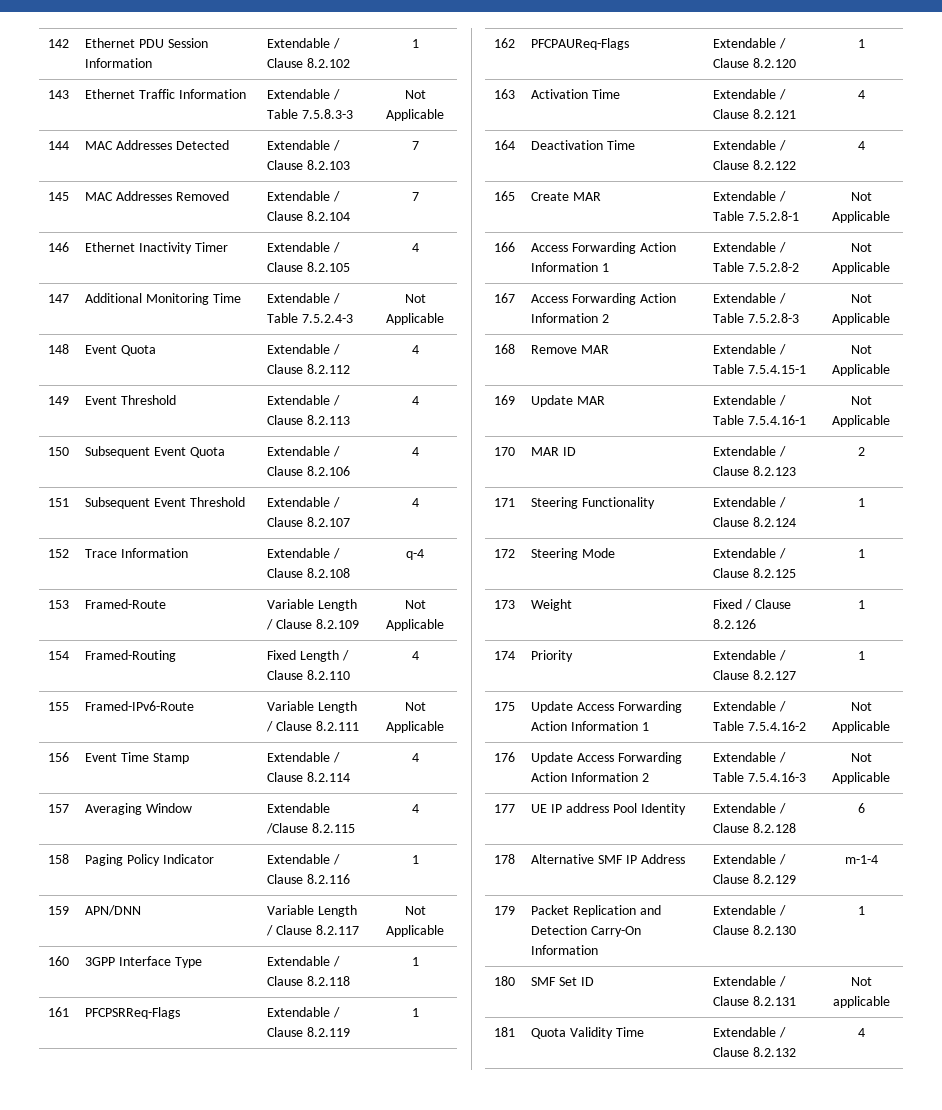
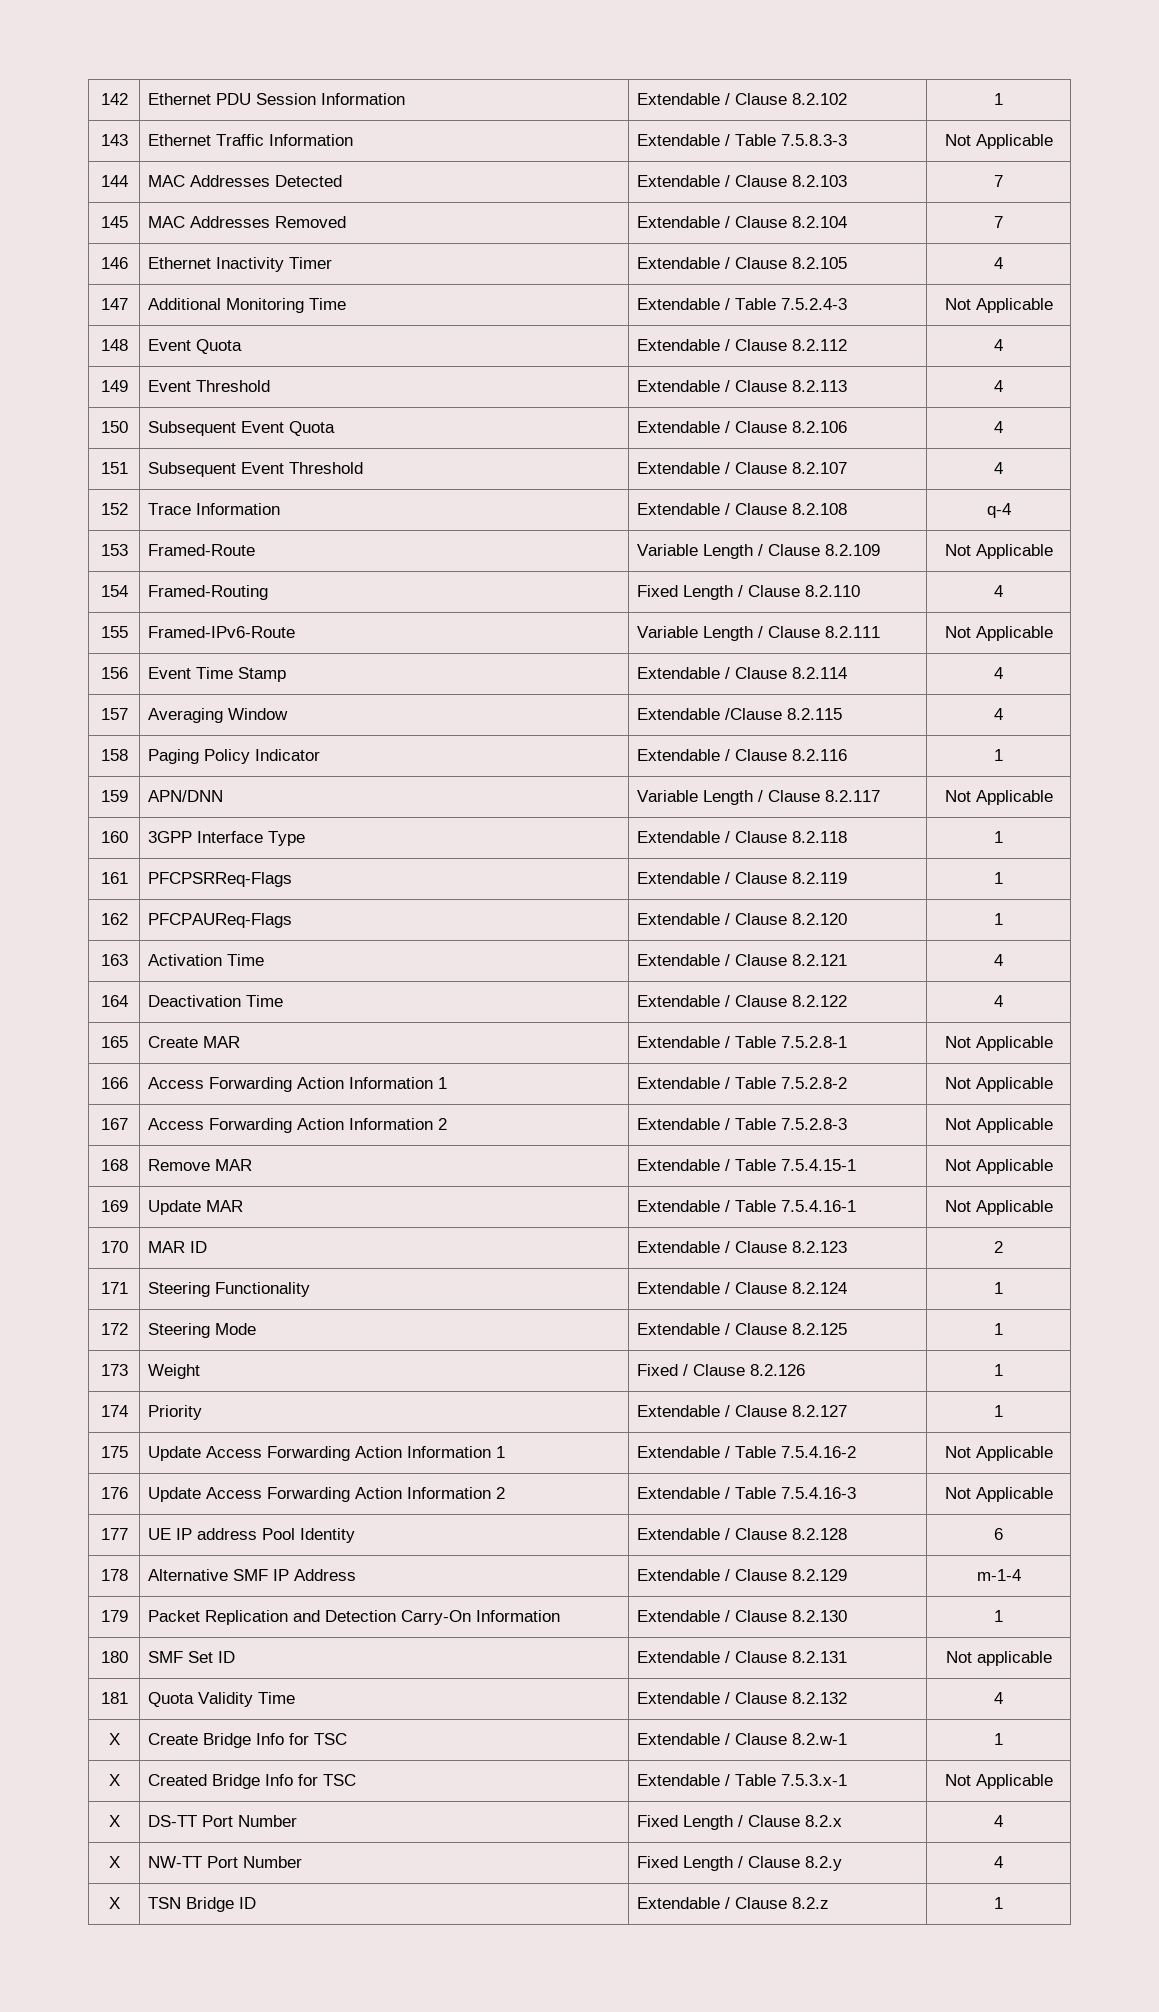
(865, 1032) none -> [108,1733,120,1745] [148,1733,348,1748] [637,1733,848,1745] [994,1733,1003,1745] [108,1774,120,1786] [148,1774,357,1789] [637,1774,848,1786] [944,1774,1053,1789] [108,1815,120,1827] [148,1815,298,1827] [637,1815,843,1830] [994,1815,1003,1827] [108,1856,120,1868] [148,1856,303,1868] [637,1856,843,1871] [994,1856,1003,1868] [108,1897,120,1909] [148,1897,257,1912] [637,1897,830,1909] [994,1897,1003,1909] // X | Create Bridge Info for TSC | Extendable / Clause 8.2.w-1 | 1 // X | Created Bridge Info for TSC | Extendable / Table 7.5.3.x-1 | Not Applicable // X | DS-TT Port Number | Fixed Length / Clause 8.2.x | 4 // X | NW-TT Port Number | Fixed Length / Clause 8.2.y | 4 // X | TSN Bridge ID | Extendable / Clause 8.2.z | 1

